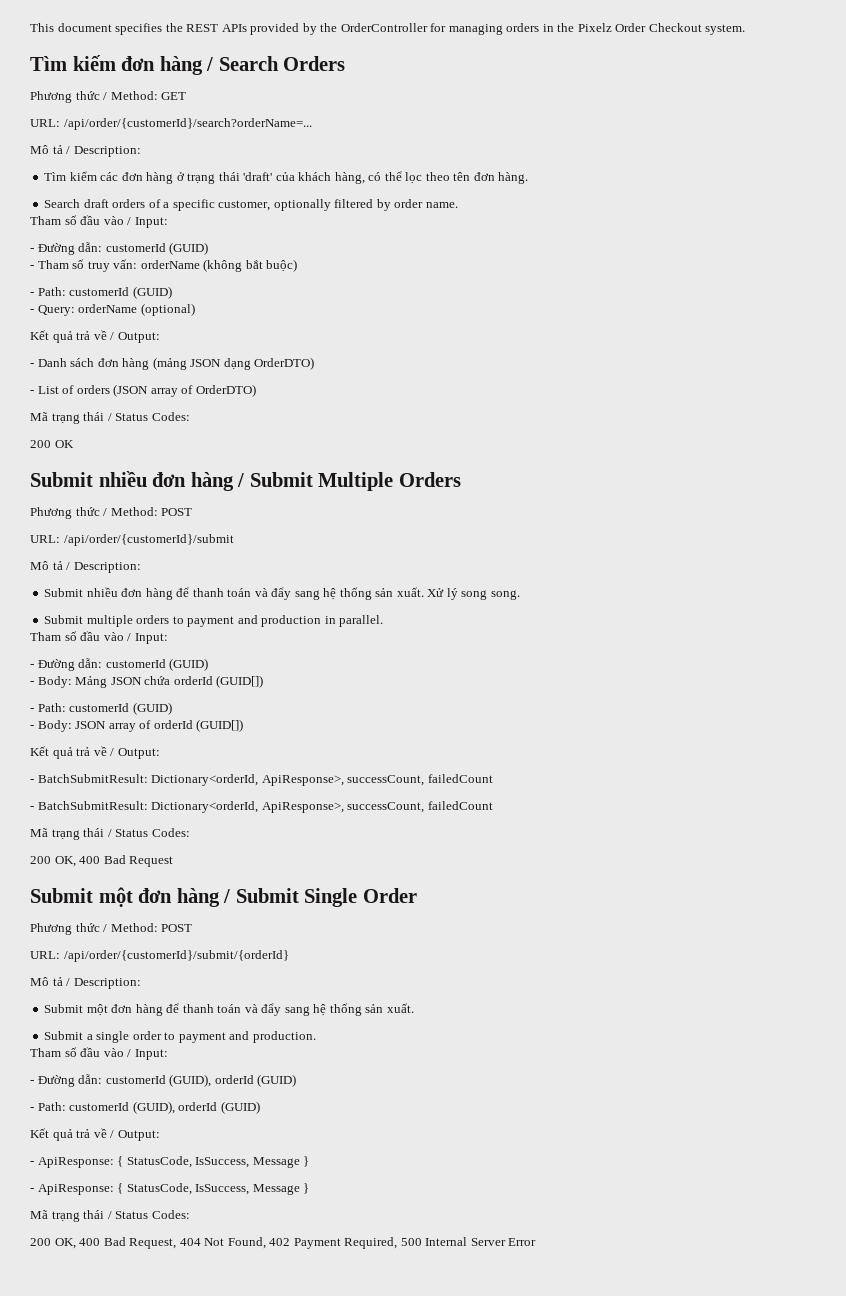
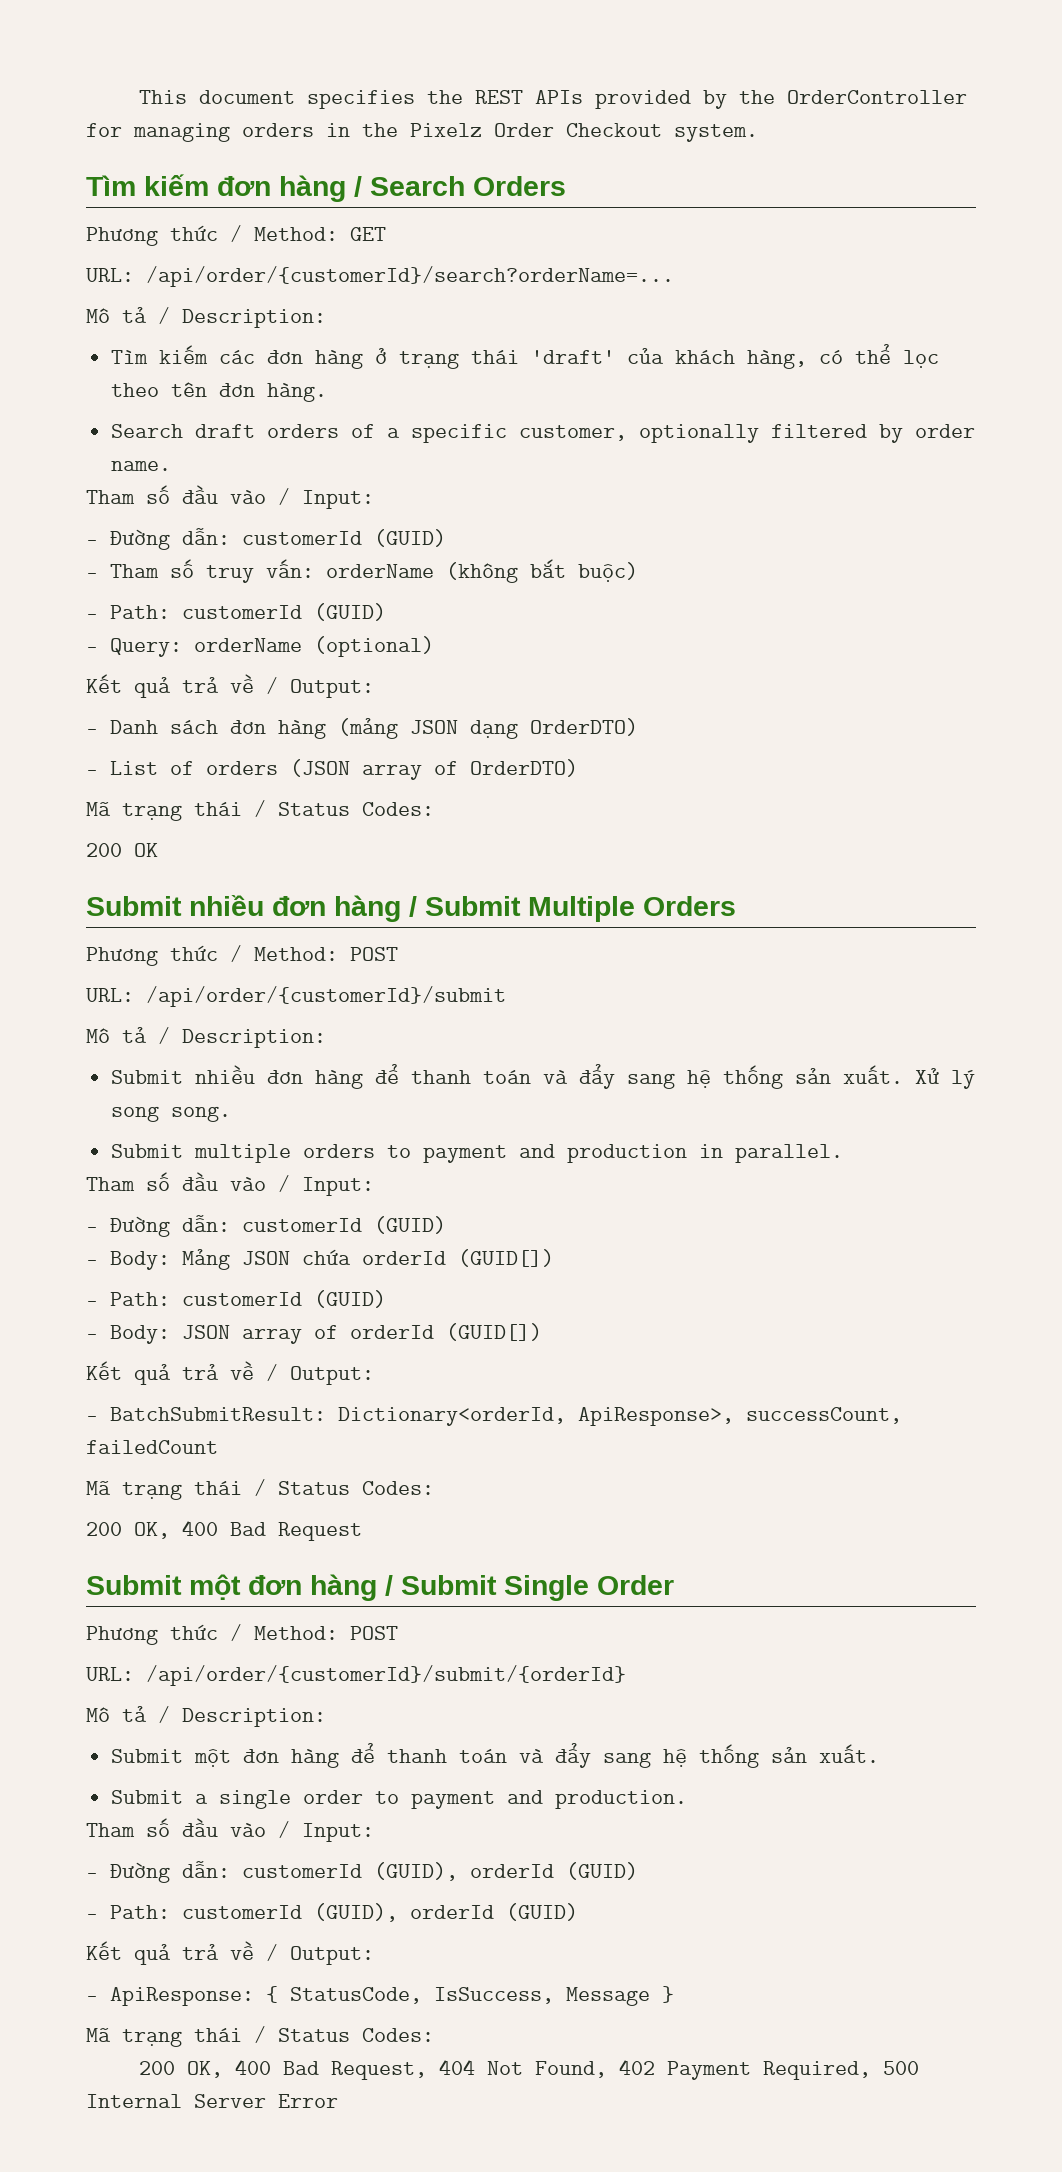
[30,801,493,813] // - BatchSubmitResult: Dictionary<orderId, ApiResponse>, successCount, failedCount -> (218, 1447) none
[30,1183,310,1195] // - ApiResponse: { StatusCode, IsSuccess, Message } -> (674, 1994) none

